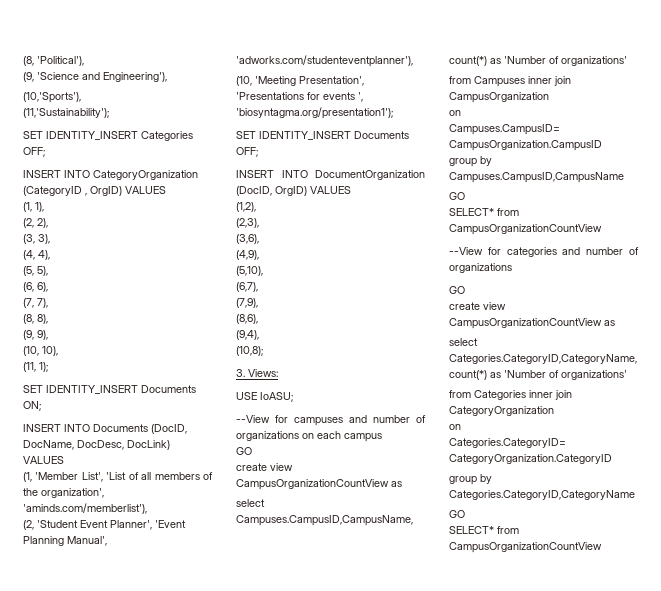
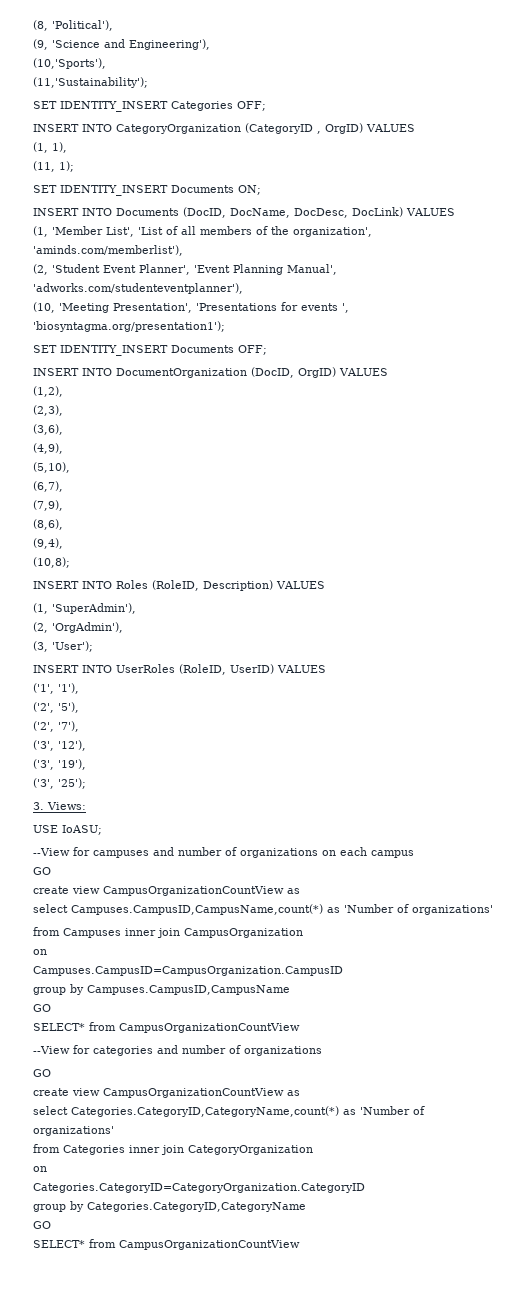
[23,218,48,228] [23,234,50,244] [23,250,50,260] [23,266,48,276] [23,282,48,292] [23,298,48,308] [23,314,48,324] [23,330,48,340] [23,346,58,356] // (2, 2), // (3, 3), // (4, 4), // (5, 5), // (6, 6), // (7, 7), // (8, 8), // (9, 9), // (10, 10), -> (67, 147) none
(263, 351) none -> [33,580,325,591] [33,603,136,614] [33,622,123,633] [33,641,93,652] [33,664,326,675] [33,683,79,694] [33,702,79,713] [33,721,79,732] [33,740,86,751] [33,759,86,770] [33,778,86,789] // INSERT INTO Roles (RoleID, Description) VALUES // (1, 'SuperAdmin'), // (2, 'OrgAdmin'), // (3, 'User'); // INSERT INTO UserRoles (RoleID, UserID) VALUES // ('1', '1'), // ('2', '5'), // ('2', '7'), // ('3', '12'), // ('3', '19'), // ('3', '25');

